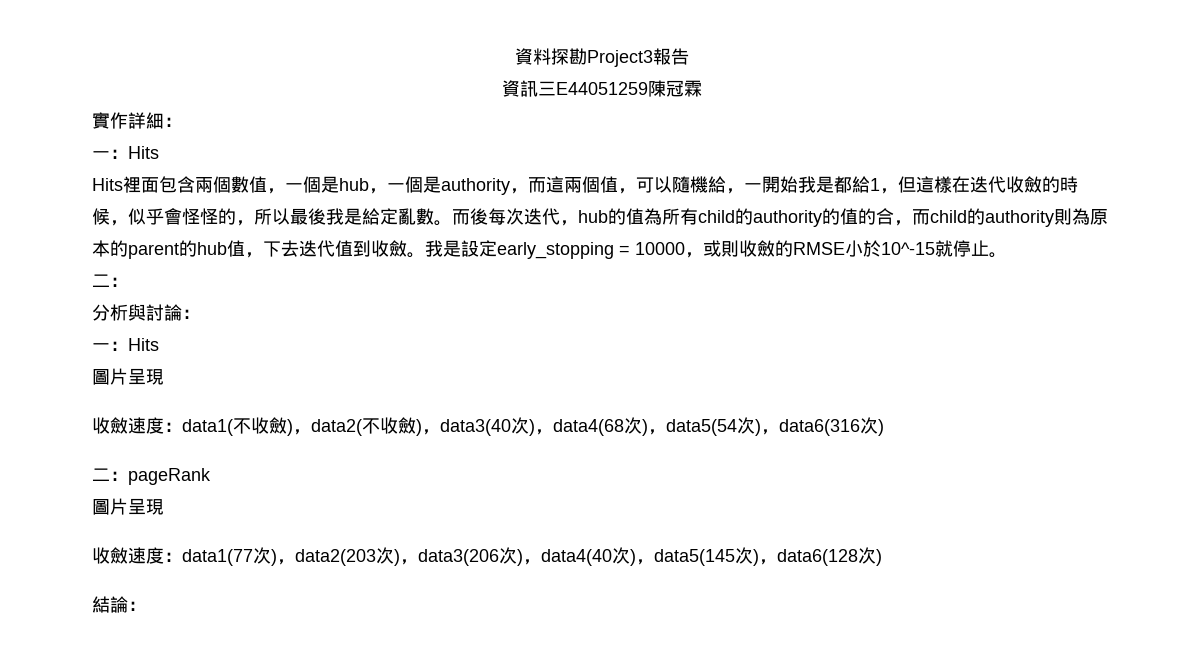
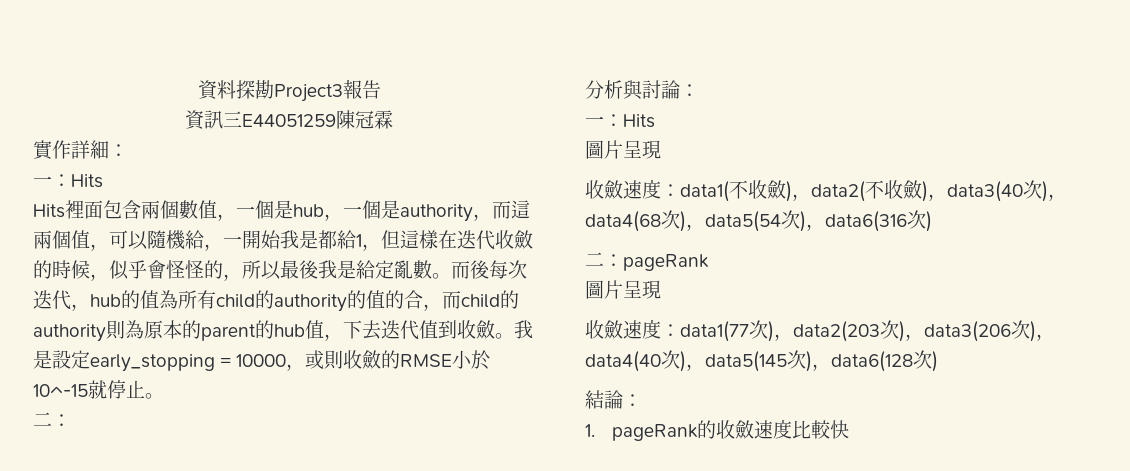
(146, 606) none -> [585,420,850,441] // 1. pageRank的收斂速度比較快

